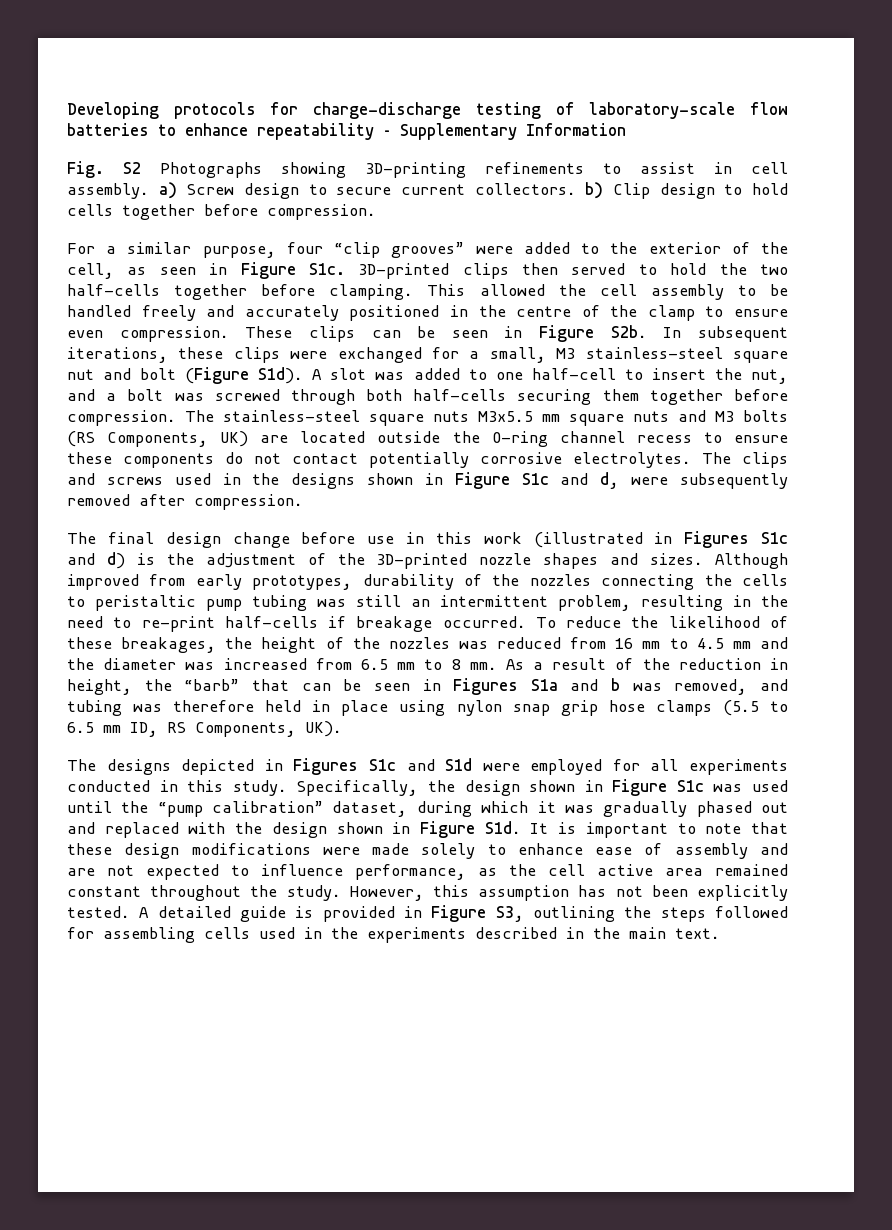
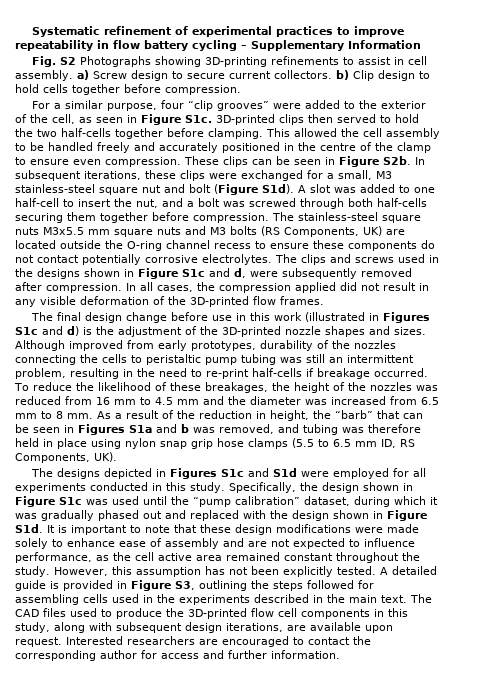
[67,102,788,119] [67,123,374,140] Developing protocols for charge-discharge testing of laboratory-scale flow batteries to enhance repeatability -> [32,26,405,37] [15,40,237,51] Systematic refinement of experimental practices to improve repeatability in flow battery cycling
(303, 502) none -> [126,282,429,293] [15,296,324,307] In all cases, the compression applied did not result in any visible deformation of the 3D-printed flow frames.
(720, 933) none -> [410,594,432,603] [15,608,408,619] [15,622,393,633] [15,636,371,647] [15,650,340,661] The CAD files used to produce the 3D-printed flow cell components in this study, along with subsequent design iterations, are available upon request. Interested researchers are encouraged to contact the corresponding author for access and further information.

